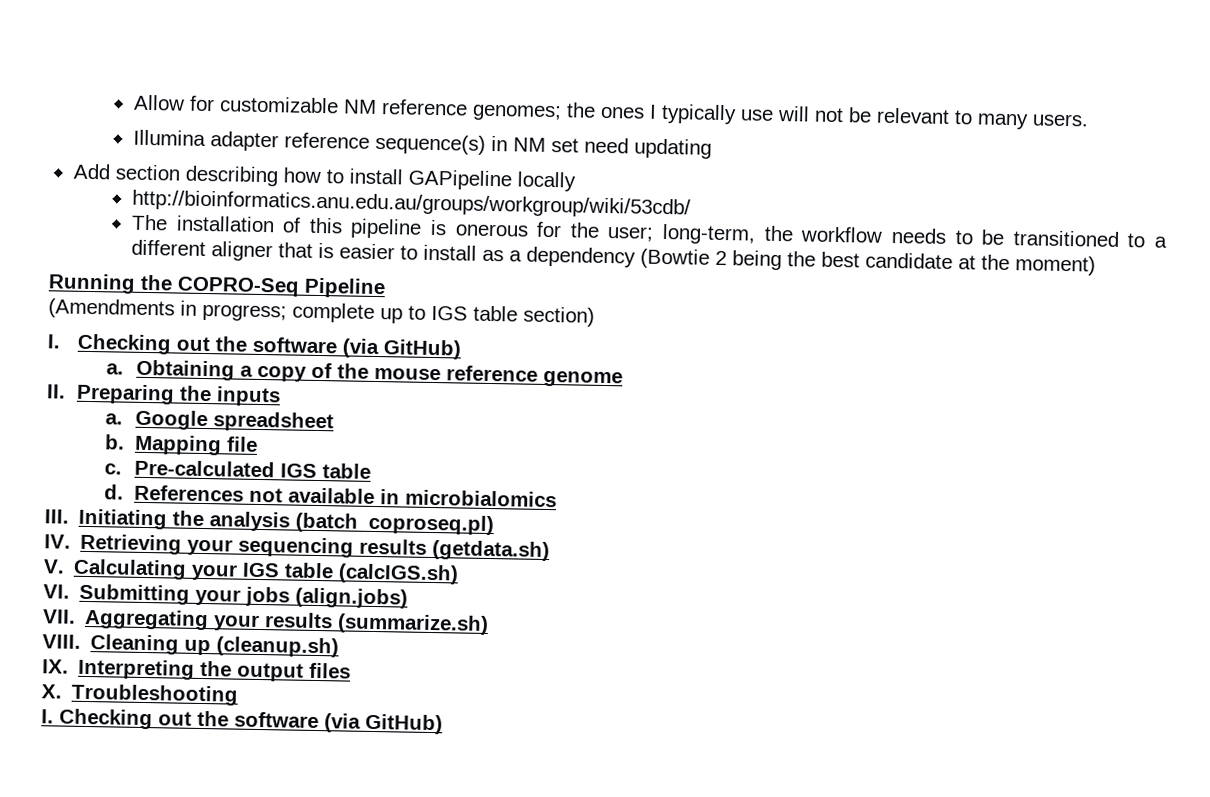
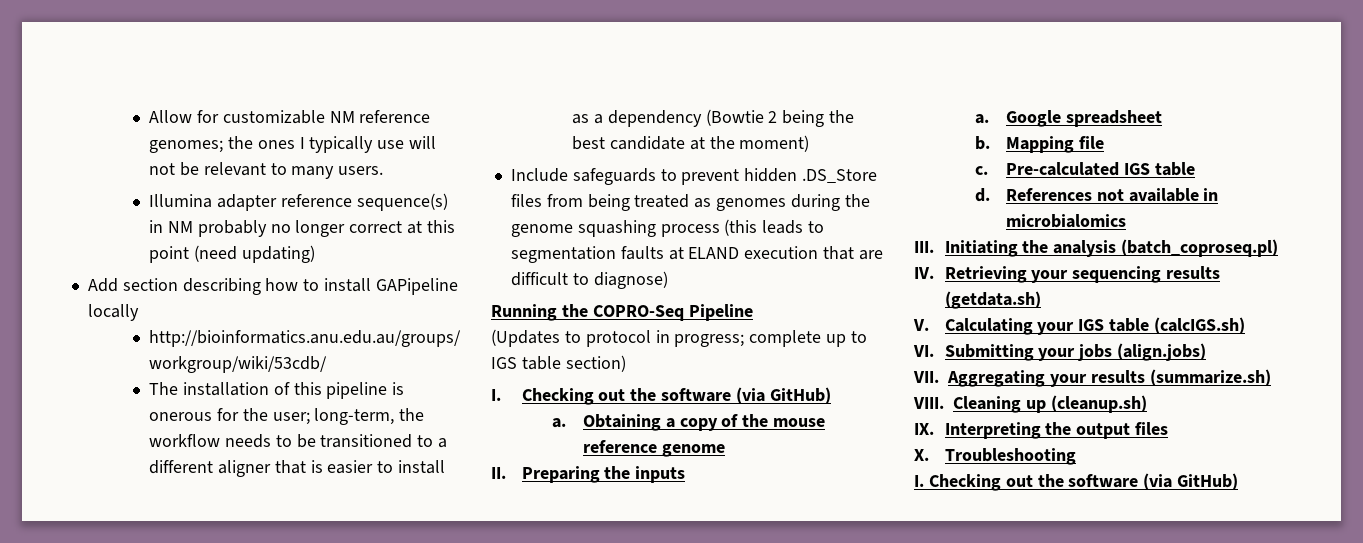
[550,137,712,159] set need updating -> [197,220,456,237] [149,245,315,263] probably no longer correct at this point (need updating)
(1096, 265) none -> [510,168,878,185] [510,194,870,211] [510,219,825,237] [510,246,883,263] [510,271,668,289] // Include safeguards to prevent hidden .DS_Store files from being treated as genomes during the genome squashing process (this leads to segmentation faults at ELAND execution that are difficult to diagnose)
[48,298,175,320] (Amendments -> [491,329,651,347] (Updates to protocol

